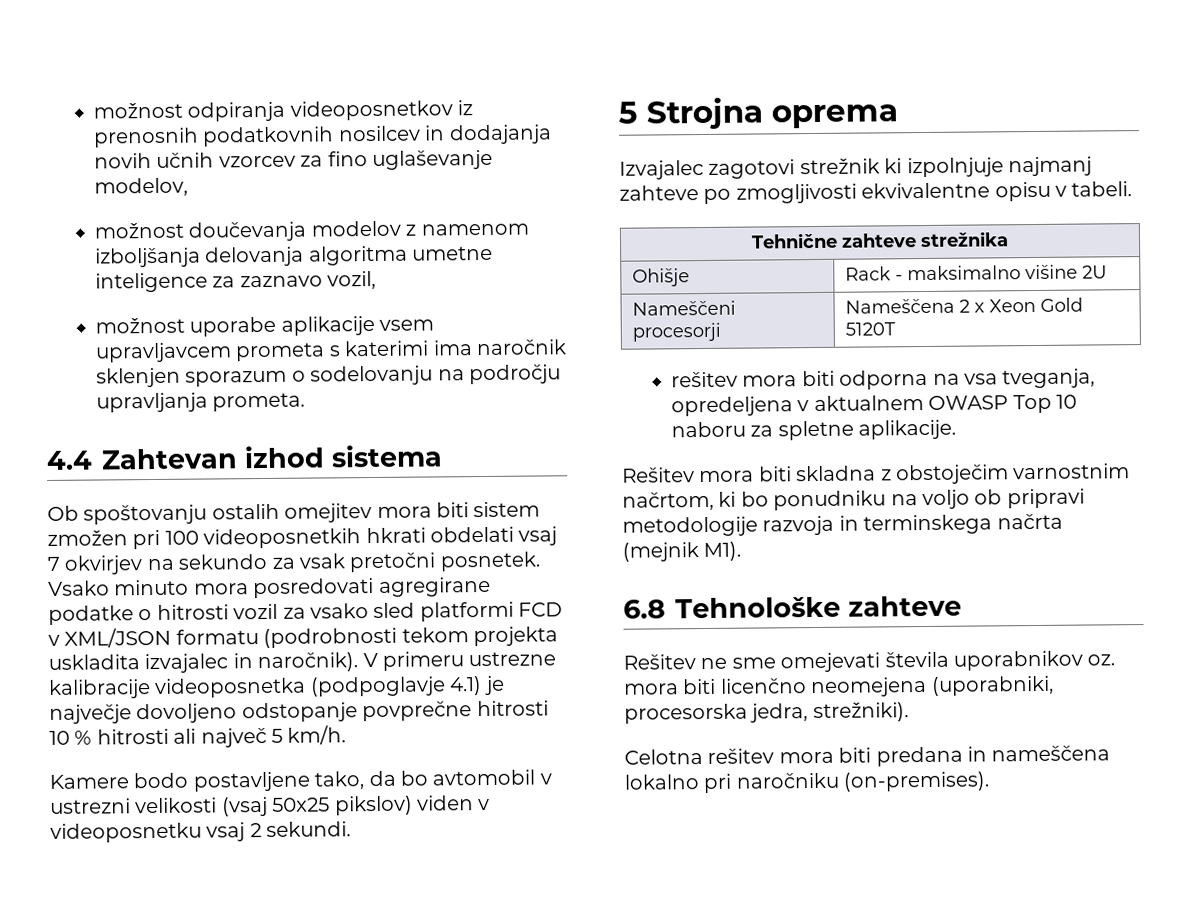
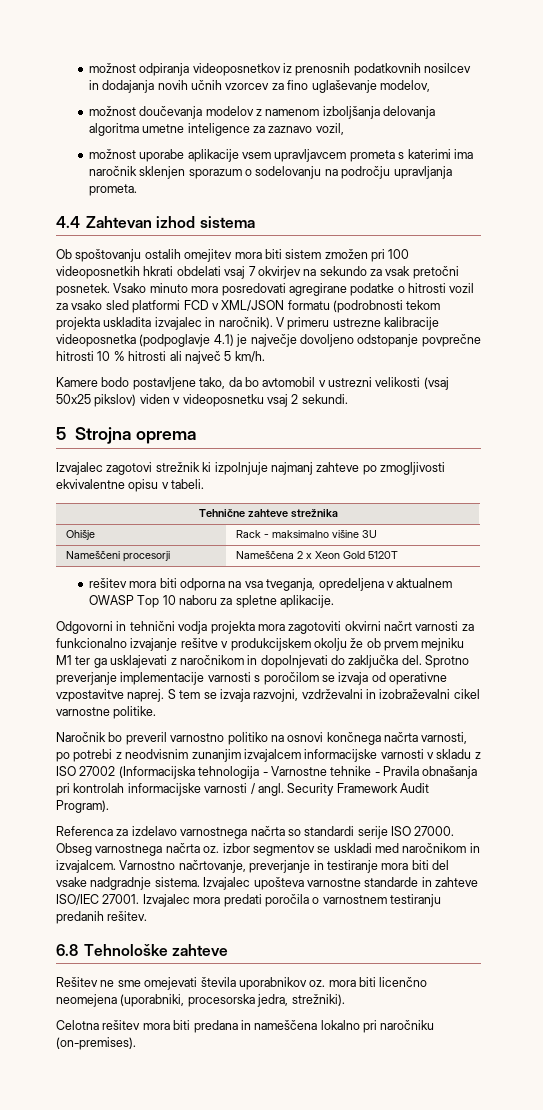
[1081,265,1107,279] 2U -> [361,530,377,538] 3U
[622,463,1131,485] [622,488,1085,511] [622,513,1063,537] [622,541,742,562] Rešitev mora biti skladna z obstoječim varnostnim načrtom, ki bo ponudniku na voljo ob pripravi metodologije razvoja in terminskega načrta (mejnik M1). -> [56,621,474,634] [56,638,465,651] [56,655,470,668] [56,672,447,685] [56,689,480,702] [56,706,157,719] [56,732,468,745] [56,749,481,762] [56,766,478,779] [56,783,429,796] [56,800,109,813] [56,826,455,839] [56,843,480,856] [56,860,449,873] [56,877,478,890] [56,894,441,907] [56,911,148,924] Odgovorni in tehnični vodja projekta mora zagotoviti okvirni načrt varnosti za funkcionalno izvajanje rešitve v produkcijskem okolju že ob prvem mejniku M1 ter ga usklajevati z naročnikom in dopolnjevati do zaključka del. Sprotno preverjanje implementacije varnosti s poročilom se izvaja od operativne vzpostavitve naprej. S tem se izvaja razvojni, vzdrževalni in izobraževalni cikel varnostne politike. // Naročnik bo preveril varnostno politiko na osnovi končnega načrta varnosti, po potrebi z neodvisnim zunanjim izvajalcem informacijske varnosti v skladu z ISO 27002 (Informacijska tehnologija - Varnostne tehnike - Pravila obnašanja pri kontrolah informacijske varnosti / angl. Security Framework Audit Program). // Referenca za izdelavo varnostnega načrta so standardi serije ISO 27000. Obseg varnostnega načrta oz. izbor segmentov se uskladi med naročnikom in izvajalcem. Varnostno načrtovanje, preverjanje in testiranje mora biti del vsake nadgradnje sistema. Izvajalec upošteva varnostne standarde in zahteve ISO/IEC 27001. Izvajalec mora predati poročila o varnostnem testiranju predanih rešitev.

